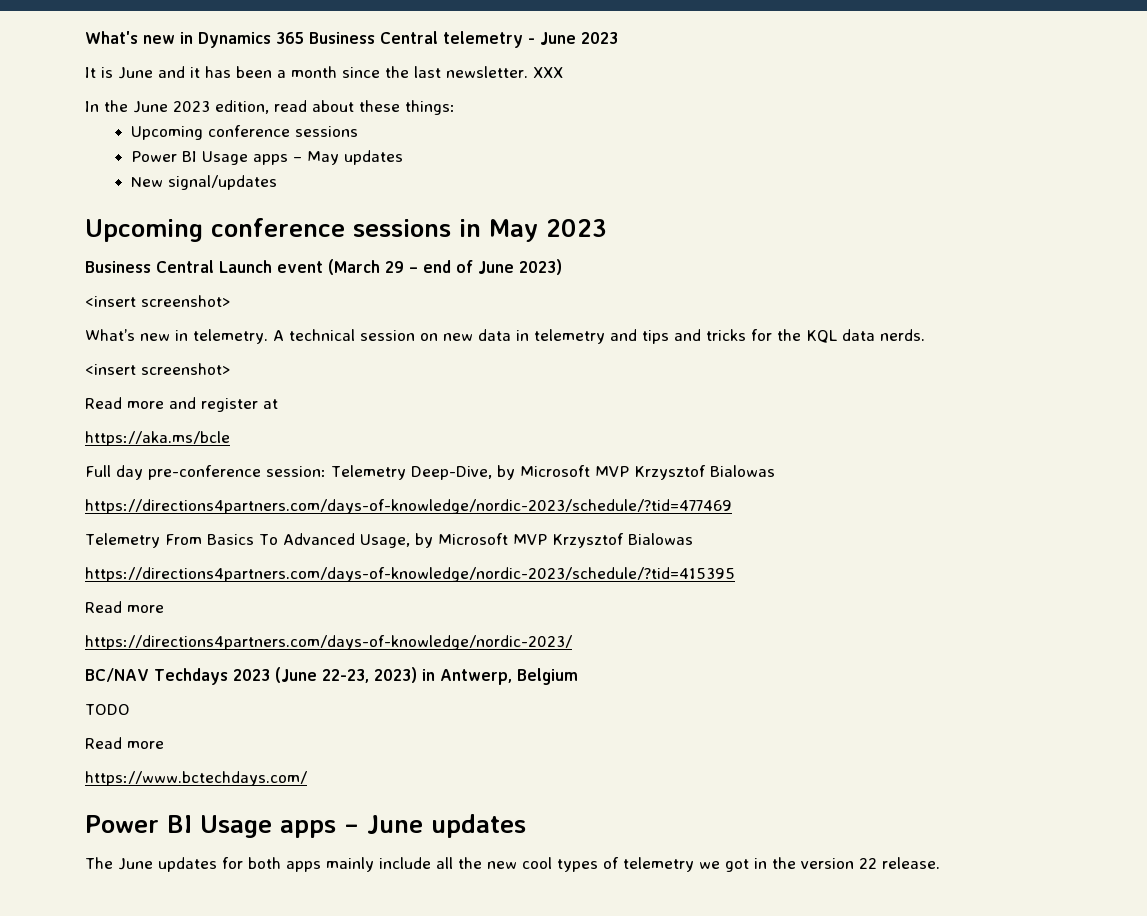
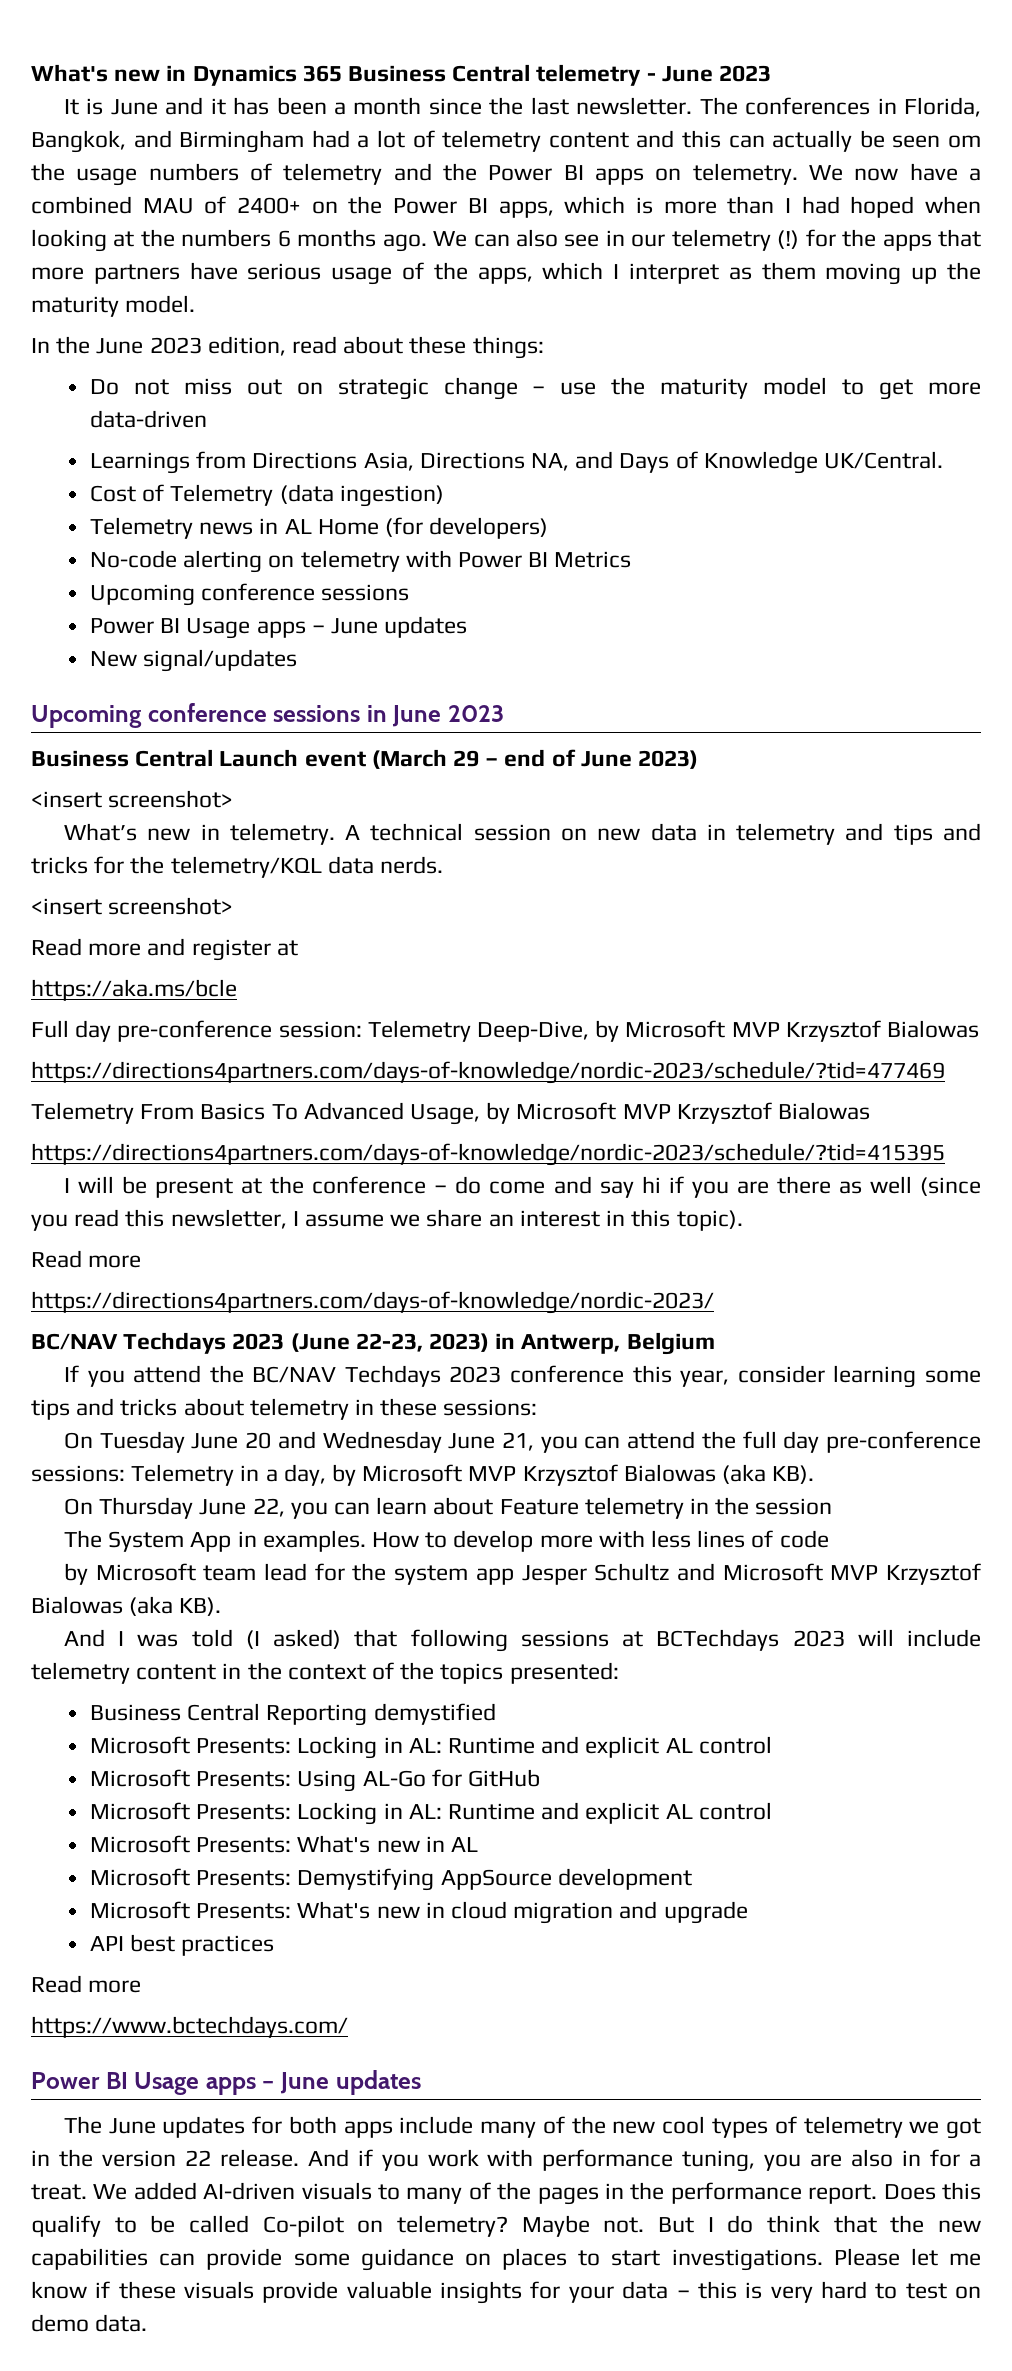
[533,67,563,78] XXX -> [699,97,982,117] [31,130,982,153] [31,163,982,186] [31,196,981,218] [31,229,982,252] [31,262,981,285] [31,295,196,317] The conferences in Florida, Bangkok, and Birmingham had a lot of telemetry content and this can actually be seen om the usage numbers of telemetry and the Power BI apps on telemetry. We now have a combined MAU of 2400+ on the Power BI apps, which is more than I had hoped when looking at the numbers 6 months ago. We can also see in our telemetry (!) for the apps that more partners have serious usage of the apps, which I interpret as them moving up the maturity model.
(455, 107) none -> [89,377,982,400] [89,410,207,428] [89,451,944,474] [89,484,444,507] [89,517,549,539] [89,550,632,573] // Do not miss out on strategic change – use the maturity model to get more data-driven // Learnings from Directions Asia, Directions NA, and Days of Knowledge UK/Central. // Cost of Telemetry (data ingestion) // Telemetry news in AL Home (for developers) // No-code alerting on telemetry with Power BI Metrics
[306,151,339,165] May -> [330,618,378,634] June
[489,219,538,242] May -> [392,705,442,727] June
[806,330,837,343] KQL -> [170,856,322,878] telemetry/KQL
(735, 574) none -> [63,1176,981,1198] [31,1209,743,1231] // I will be present at the conference – do come and say hi if you are there as well (since you read this newsletter, I assume we share an interest in this topic).
[85,704,130,715] TODO -> [63,1365,981,1388] [31,1398,538,1420] [63,1431,981,1453] [31,1464,815,1486] [63,1497,833,1519] [63,1530,829,1552] [63,1563,981,1585] [31,1596,222,1616] [63,1629,981,1652] [31,1662,619,1684] [89,1703,496,1726] [89,1736,772,1759] [89,1769,540,1792] [89,1802,772,1825] [89,1835,478,1853] [89,1868,692,1891] [89,1901,748,1924] [89,1934,275,1956] If you attend the BC/NAV Techdays 2023 conference this year, consider learning some tips and tricks about telemetry in these sessions: // On Tuesday June 20 and Wednesday June 21, you can attend the full day pre-conference sessions: Telemetry in a day, by Microsoft MVP Krzysztof Bialowas (aka KB). // On Thursday June 22, you can learn about Feature telemetry in the session // The System App in examples. How to develop more with less lines of code // by Microsoft team lead for the system app Jesper Schultz and Microsoft MVP Krzysztof Bialowas (aka KB). // And I was told (I asked) that following sessions at BCTechdays 2023 will include telemetry content in the context of the topics presented: // Business Central Reporting demystified // Microsoft Presents: Locking in AL: Runtime and explicit AL control // Microsoft Presents: Using AL-Go for GitHub // Microsoft Presents: Locking in AL: Runtime and explicit AL control // Microsoft Presents: What's new in AL // Microsoft Presents: Demystifying AppSource development // Microsoft Presents: What's new in cloud migration and upgrade // API best practices
[326,857,453,872] mainly include all -> [399,2116,565,2138] include many of
(940, 863) none -> [307,2149,982,2172] [31,2182,981,2205] [31,2215,981,2237] [31,2248,981,2271] [31,2281,982,2304] [31,2314,148,2332] And if you work with performance tuning, you are also in for a treat. We added AI-driven visuals to many of the pages in the performance report. Does this qualify to be called Co-pilot on telemetry? Maybe not. But I do think that the new capabilities can provide some guidance on places to start investigations. Please let me know if these visuals provide valuable insights for your data – this is very hard to test on demo data.

